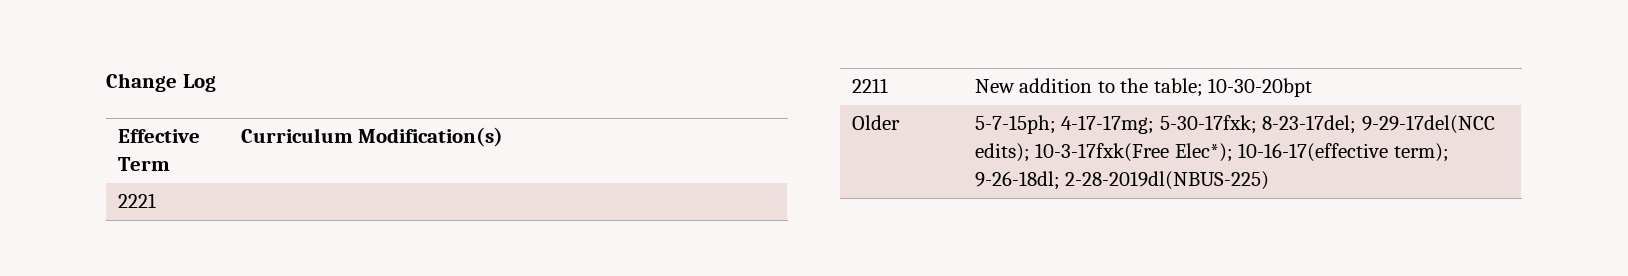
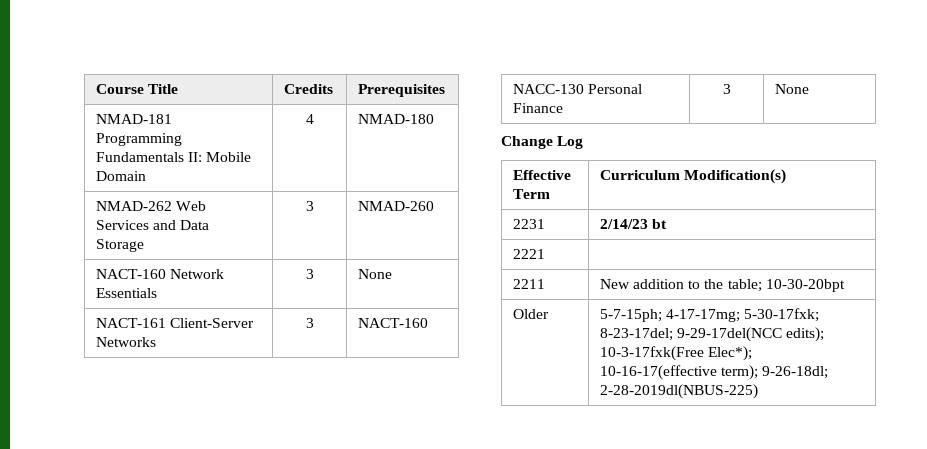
(106, 82) none -> [95,84,179,94] [283,84,333,94] [357,84,445,97] [95,114,172,124] [95,133,182,146] [95,152,252,162] [95,171,146,181] [305,114,314,124] [357,114,434,124] [95,201,207,211] [95,220,210,230] [95,239,144,252] [305,201,314,211] [357,201,434,211] [95,269,225,279] [95,288,157,298] [305,269,314,279] [357,269,392,279] [95,318,255,328] [95,337,156,347] [305,318,314,328] [357,318,428,328] [512,84,643,94] [512,103,563,113] [722,84,731,94] [774,84,809,94] Course Title | Credits | Prerequisites // NMAD-181 Programming Fundamentals II: Mobile Domain | 4 | NMAD-180 // NMAD-262 Web Services and Data Storage | 3 | NMAD-260 // NACT-160 Network Essentials | 3 | None // NACT-161 Client-Server Networks | 3 | NACT-160 // NACC-130 Personal Finance | 3 | None //
(504, 137) none -> [512,219,545,229] [599,219,668,229] // 2231 | 2/14/23 bt

